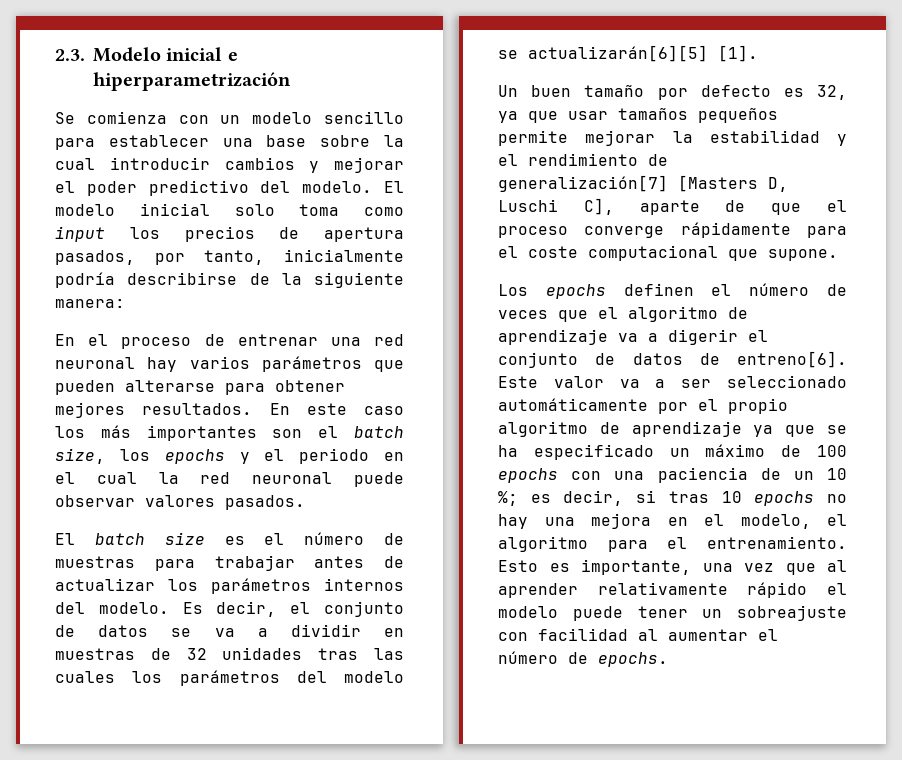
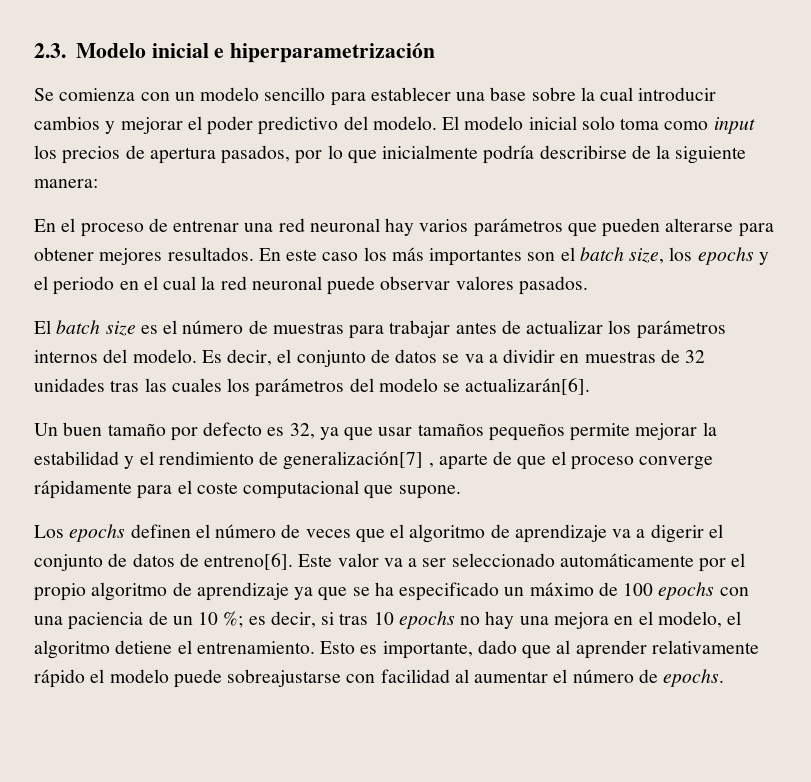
[204,250,265,265] tanto, -> [327,145,377,164] lo que
[528,45,758,62] actualizarán[6][5] [1]. -> [465,378,591,395] actualizarán[6].
[678,175,788,192] [498,198,614,215] [Masters D, Luschi C], -> [428,462,434,468] ,
[607,540,648,552] para -> [115,640,173,654] detiene
[702,563,774,572] una vez -> [477,640,517,654] dado
[637,605,847,621] tener un sobreajuste -> [227,669,342,687] sobreajustarse

